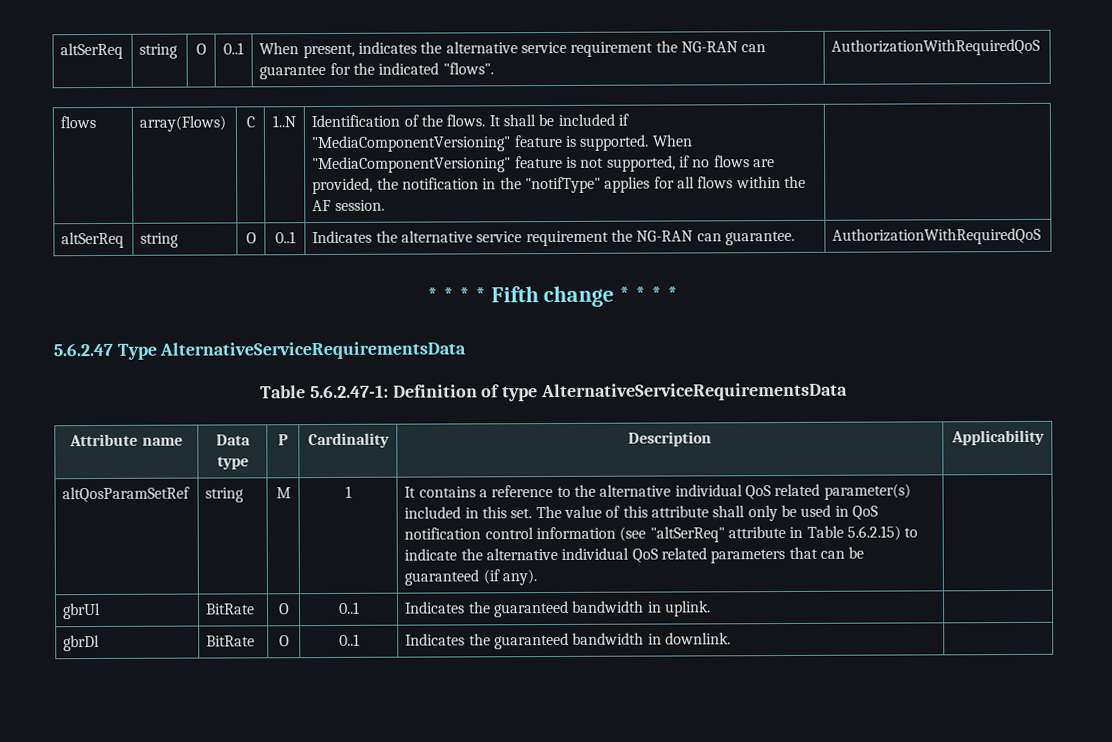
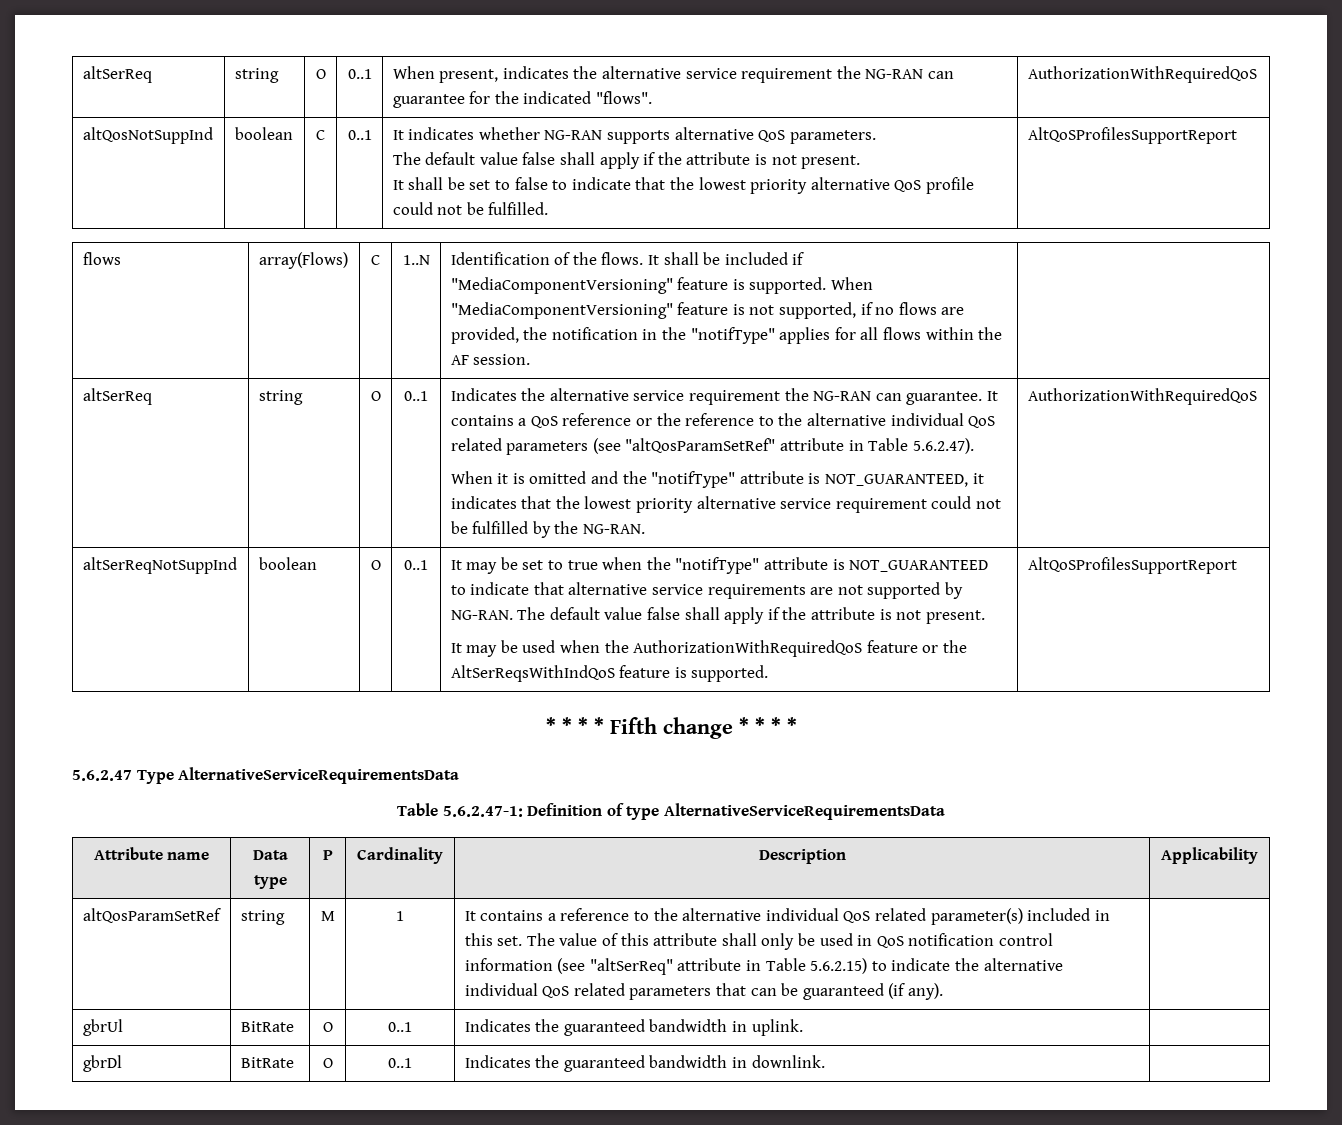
(1041, 47) none -> [82,127,213,144] [234,127,293,140] [316,130,325,140] [347,130,372,140] [392,127,876,144] [392,152,861,169] [392,177,974,194] [392,202,549,215] [1027,127,1237,144] // altQosNotSuppInd | boolean | C | 0..1 | It indicates whether NG-RAN supports alternative QoS parameters. // The default value false shall apply if the attribute is not present. // It shall be set to false to indicate that the lowest priority alternative QoS profile could not be fulfilled. | AltQoSProfilesSupportReport
[832,227,1042,245] | AuthorizationWithRequiredQoS -> [986,391,998,401] [450,413,996,428] [450,438,974,455] [450,471,984,488] [450,496,1001,513] [450,521,645,538] [1027,388,1257,405] [82,557,237,574] [258,557,317,570] [370,560,381,570] [404,560,428,570] [450,557,989,574] [450,582,963,599] [450,607,985,624] [450,640,967,657] [450,665,769,682] [1027,557,1237,574] It contains a QoS reference or the reference to the alternative individual QoS related parameters (see "altQosParamSetRef" attribute in Table 5.6.2.47). // When it is omitted and the "notifType" attribute is NOT_GUARANTEED, it indicates that the lowest priority alternative service requirement could not be fulfilled by the NG-RAN. | AuthorizationWithRequiredQoS // altSerReqNotSuppInd | boolean | O | 0..1 | It may be set to true when the "notifType" attribute is NOT_GUARANTEED to indicate that alternative service requirements are not supported by NG-RAN. The default value false shall apply if the attribute is not present. // It may be used when the AuthorizationWithRequiredQoS feature or the AltSerReqsWithIndQoS feature is supported. | AltQoSProfilesSupportReport

